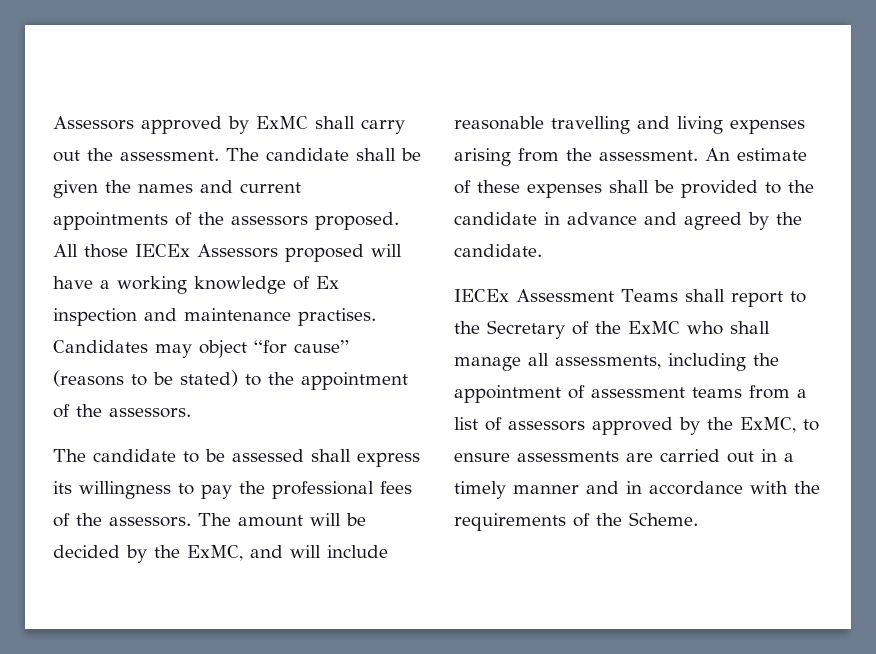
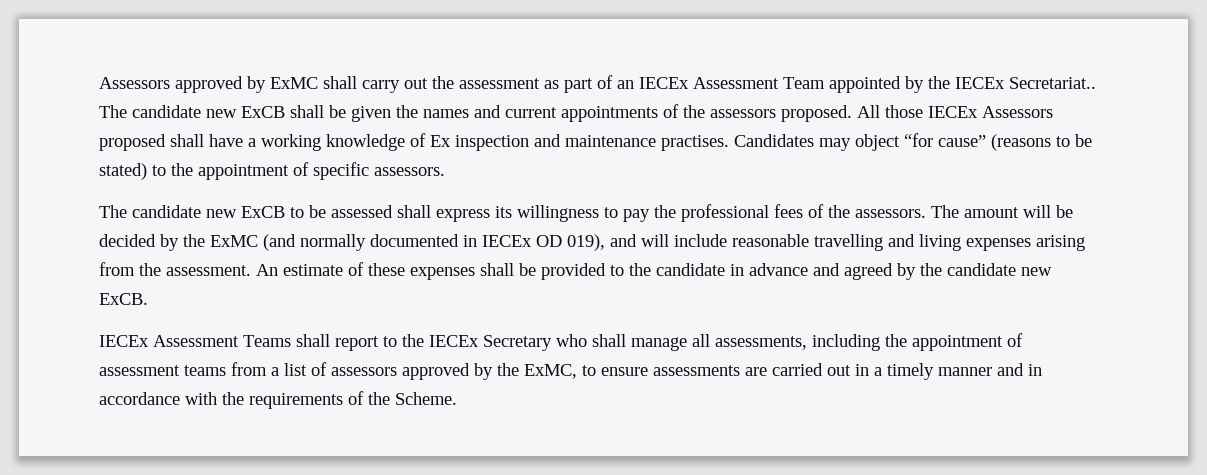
[120,148,349,161] assessment. The candidate -> [459,75,1096,93] [99,105,285,118] assessment as part of an IECEx Assessment Team appointed by the IECEx Secretariat.. The candidate new ExCB
[371,244,402,257] will -> [170,134,204,147] shall
[76,404,102,417] the -> [313,162,369,180] specific
(176, 455) none -> [206,206,285,218] new ExCB
[187,545,243,561] ExMC, -> [210,234,605,251] ExMC (and normally documented in IECEx OD 019),
[454,244,542,257] candidate. -> [947,263,1052,276] [99,293,148,305] candidate new ExCB.
[487,320,680,339] Secretary of the ExMC -> [429,335,552,351] IECEx Secretary

